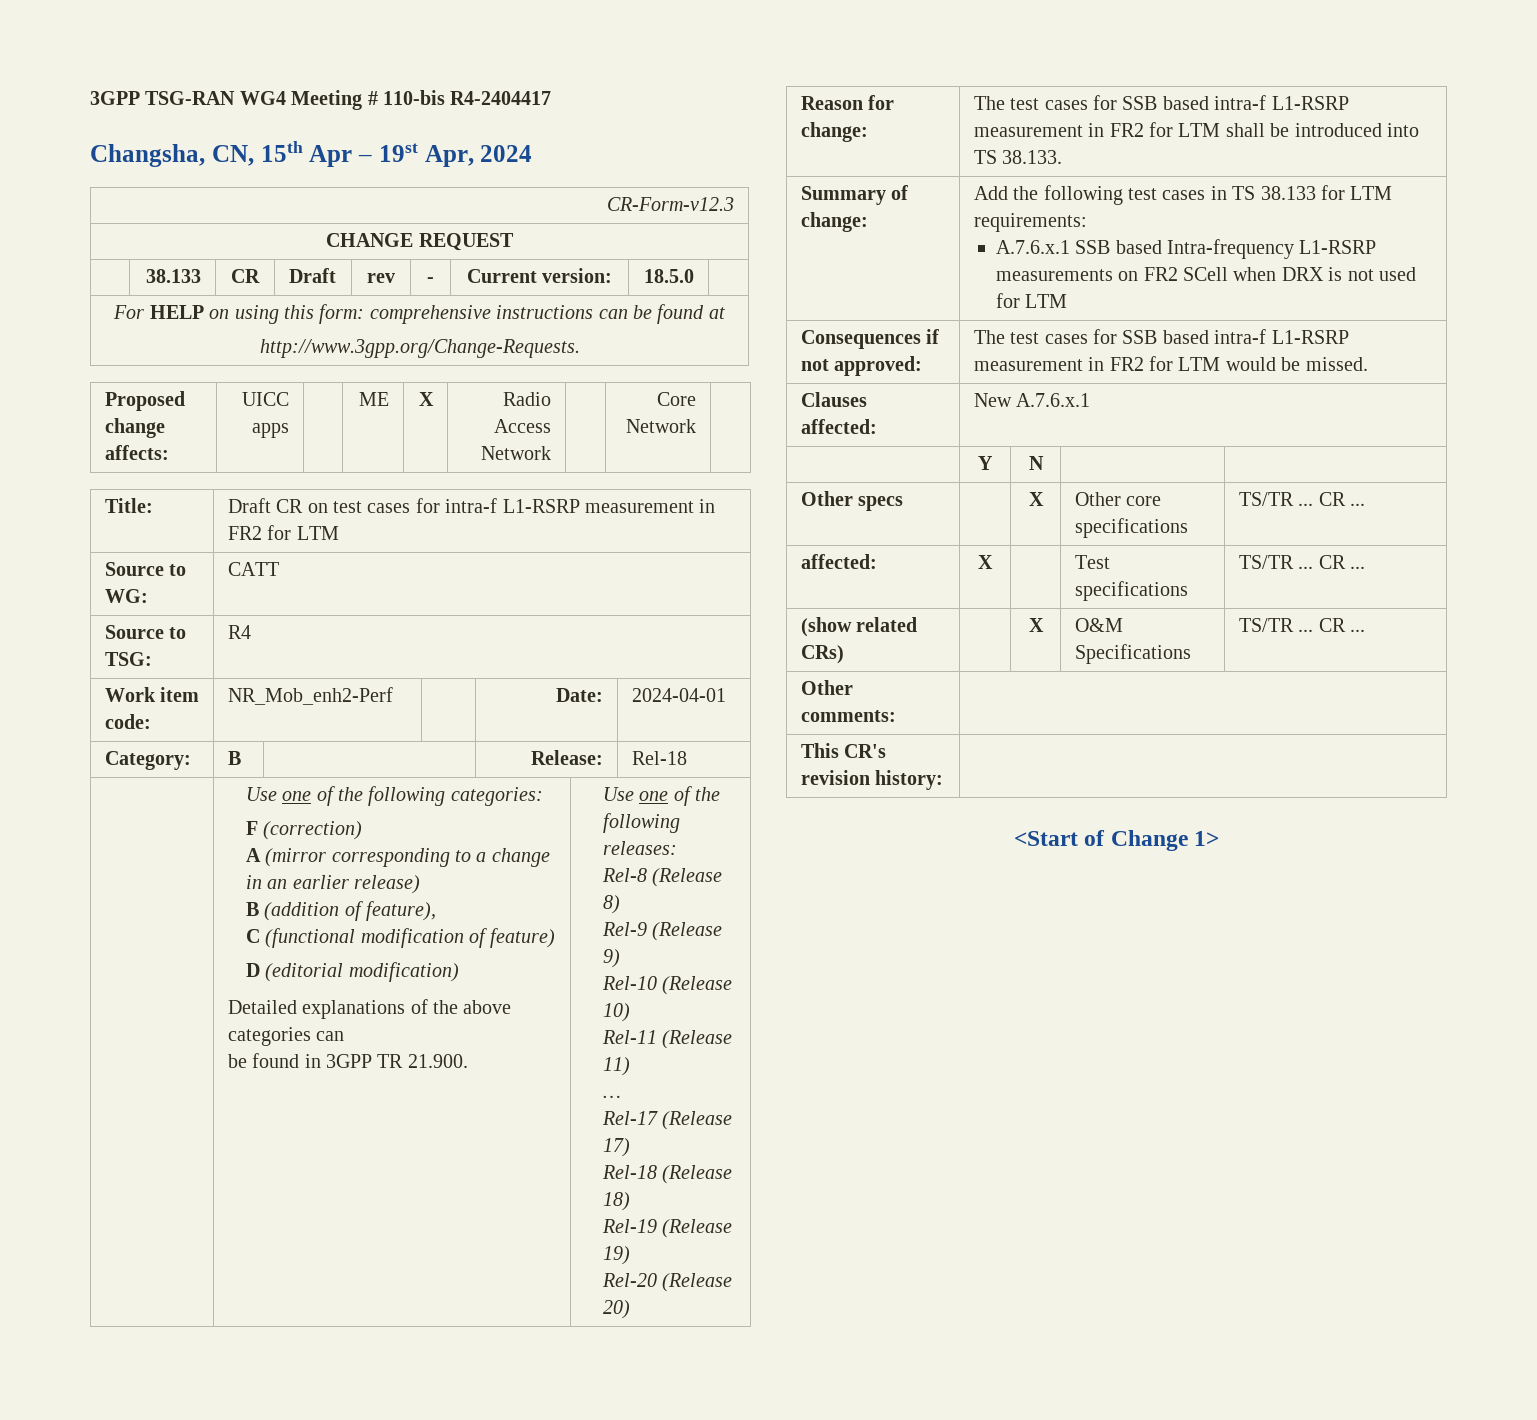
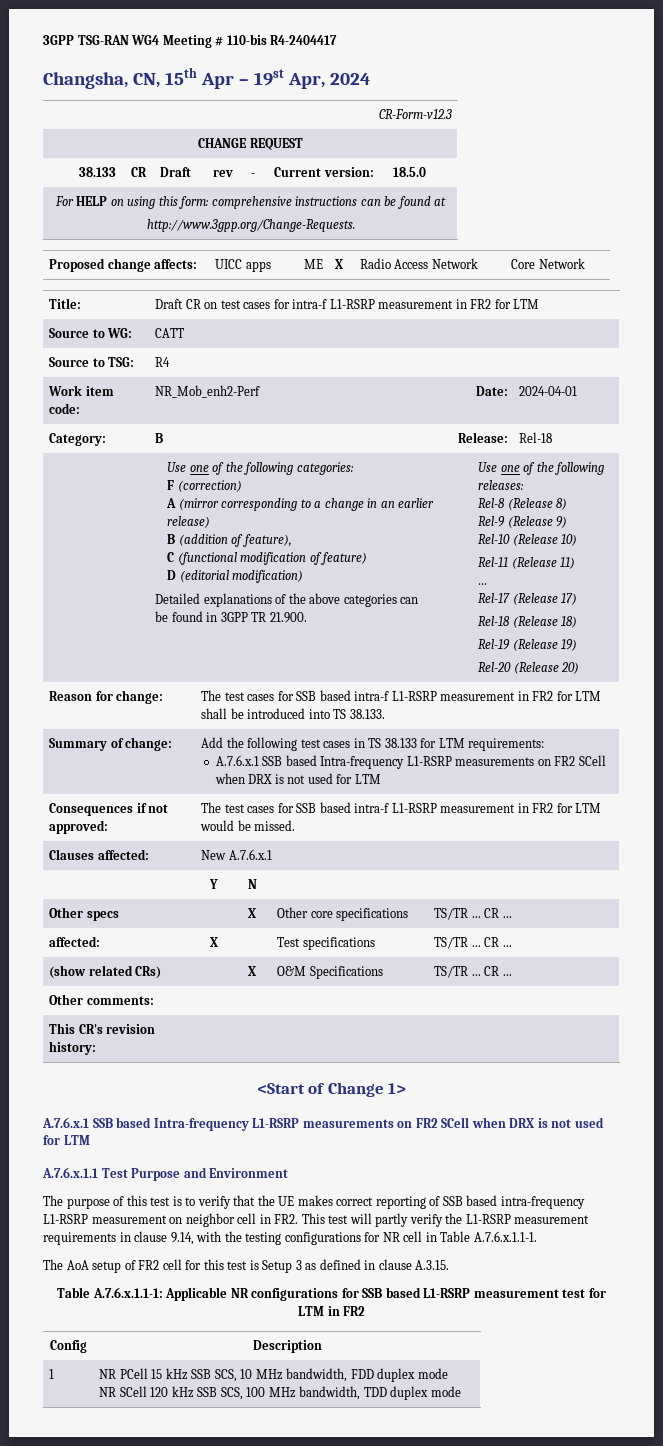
(1220, 838) none -> [42,1117,604,1131] [43,1135,90,1145] [42,1167,289,1181] [43,1195,585,1209] [43,1213,590,1227] [43,1231,537,1245] [43,1259,450,1273] [57,1287,606,1301] [297,1306,366,1316] [50,1340,87,1353] [252,1340,322,1353] [49,1369,55,1379] [99,1368,448,1382] [99,1386,461,1400] // A.7.6.x.1 SSB based Intra-frequency L1-RSRP measurements on FR2 SCell when DRX is not used for LTM // A.7.6.x.1.1 Test Purpose and Environment // The purpose of this test is to verify that the UE makes correct reporting of SSB based intra-frequency L1-RSRP measurement on neighbor cell in FR2. This test will partly verify the L1-RSRP measurement requirements in clause 9.14, with the testing configurations for NR cell in Table A.7.6.x.1.1-1. // The AoA setup of FR2 cell for this test is Setup 3 as defined in clause A.3.15. // Table A.7.6.x.1.1-1: Applicable NR configurations for SSB based L1-RSRP measurement test for LTM in FR2 // Config | Description // 1 | NR PCell 15 kHz SSB SCS, 10 MHz bandwidth, FDD duplex mode // NR SCell 120 kHz SSB SCS, 100 MHz bandwidth, TDD duplex mode

